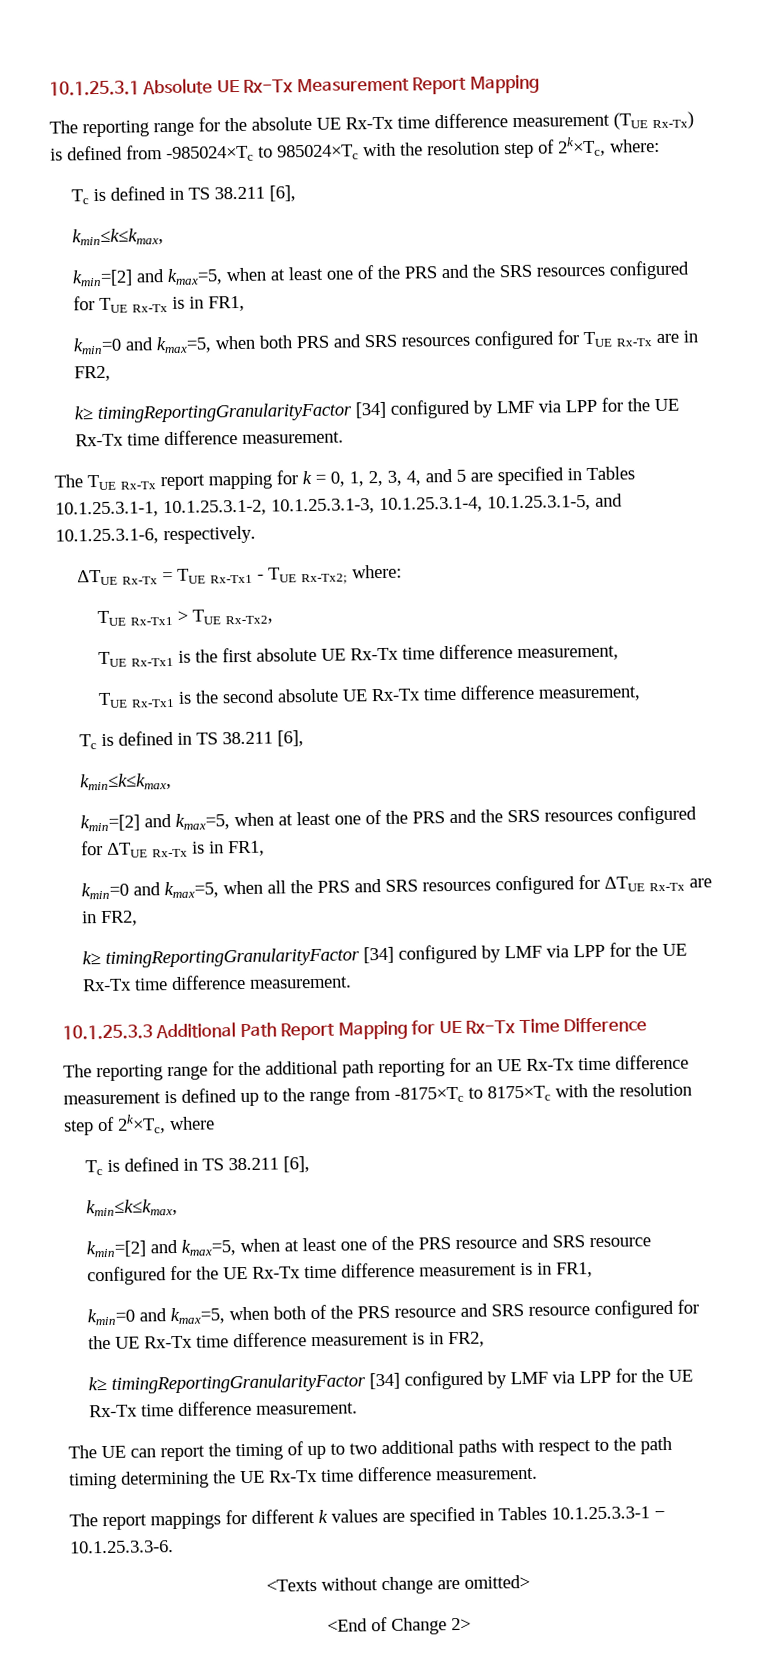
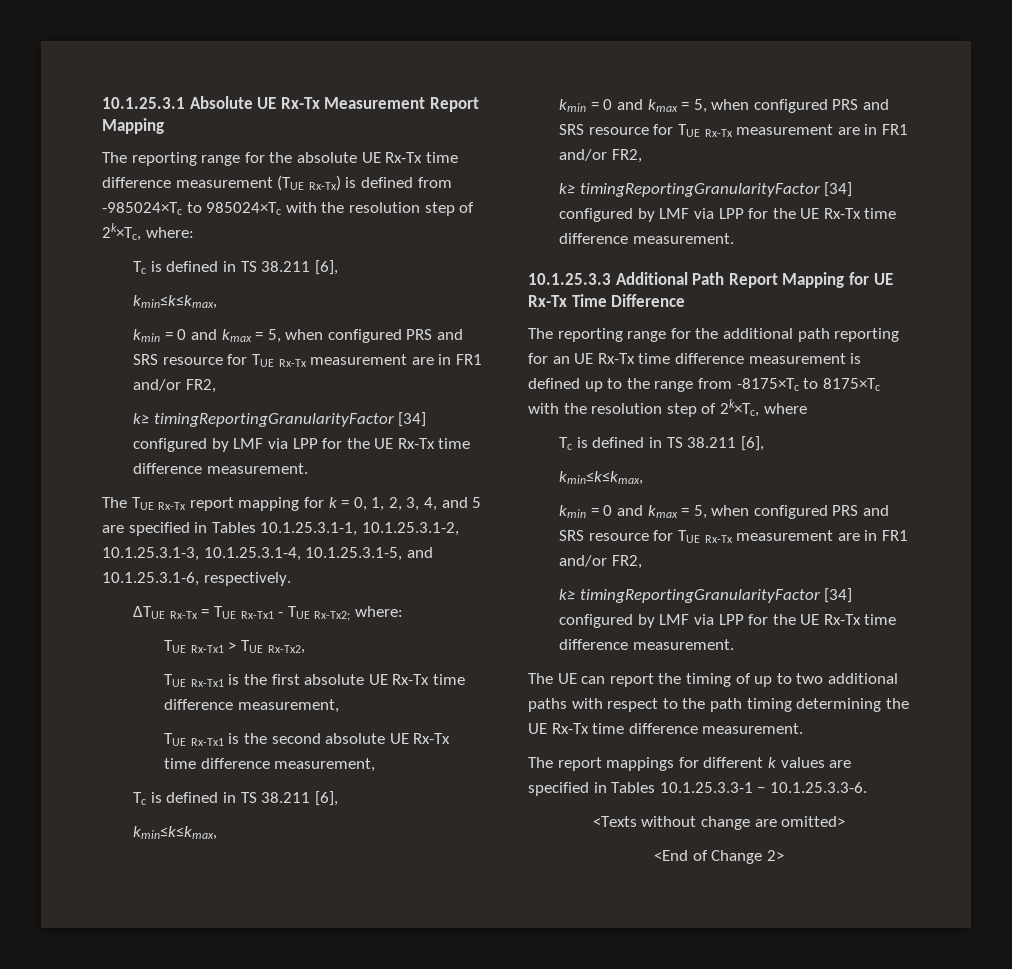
[71,260,690,287] [72,295,245,314] [72,330,698,355] kmin=[2] and kmax=5, when at least one of the PRS and the SRS resources configured for TUE Rx-Tx is in FR1, // kmin=0 and kmax=5, when both PRS and SRS resources configured for TUE Rx-Tx are in -> [133,329,464,343] [133,354,482,367] [133,379,182,391] kmin = 0 and kmax = 5, when configured PRS and SRS resource for TUE Rx-Tx measurement are in FR1 and/or
[79,805,697,832] [80,840,265,858] [80,874,712,900] [81,911,97,924] kmin=[2] and kmax=5, when at least one of the PRS and the SRS resources configured for ΔTUE Rx-Tx is in FR1, // kmin=0 and kmax=5, when all the PRS and SRS resources configured for ΔTUE Rx-Tx are in -> [559,99,890,113] [559,124,908,137] [559,149,608,161] kmin = 0 and kmax = 5, when configured PRS and SRS resource for TUE Rx-Tx measurement are in FR1 and/or
[85,1234,651,1258] [86,1262,593,1286] [86,1299,699,1326] [87,1332,444,1350] kmin=[2] and kmax=5, when at least one of the PRS resource and SRS resource configured for the UE Rx-Tx time difference measurement is in FR1, // kmin=0 and kmax=5, when both of the PRS resource and SRS resource configured for the UE Rx-Tx time difference measurement is in -> [559,505,890,519] [559,530,908,543] [559,555,608,567] kmin = 0 and kmax = 5, when configured PRS and SRS resource for TUE Rx-Tx measurement are in FR1 and/or

